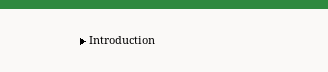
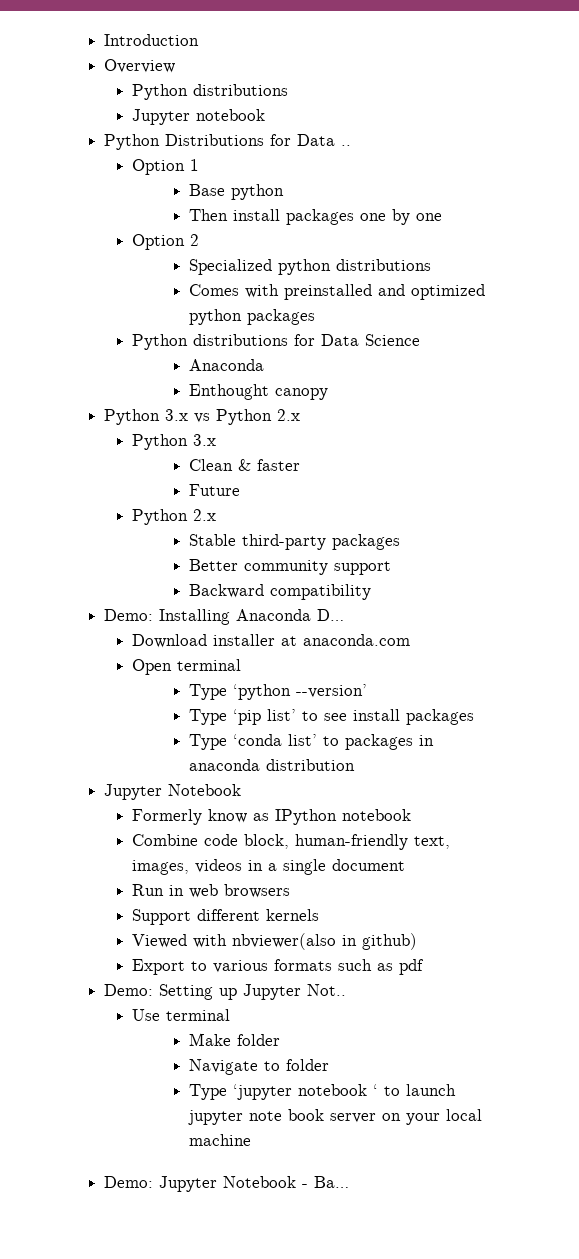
(156, 40) none -> [103,59,175,73] [132,84,289,100] [132,109,266,125] [103,134,351,150] [132,159,200,175] [189,184,285,200] [189,209,443,225] [132,234,200,250] [189,259,432,275] [189,284,486,300] [189,309,316,325] [132,334,421,350] [189,359,265,371] [189,384,329,400] [103,409,300,425] [132,434,217,450] [189,459,301,471] [189,484,241,496] [132,509,217,525] [189,534,401,550] [189,559,392,575] [189,584,372,600] [103,609,344,625] [132,634,411,648] [132,659,242,675] [189,684,368,700] [189,709,475,725] [189,734,435,750] [189,759,356,771] [103,784,241,800] [132,809,412,825] [132,834,451,850] [132,859,406,875] [132,884,291,898] [132,909,320,925] [132,933,418,950] [132,959,425,975] [103,984,346,1000] [132,1009,231,1021] [189,1033,281,1046] [189,1059,330,1075] [189,1084,457,1100] [188,1109,483,1125] [189,1134,252,1146] [103,1176,349,1192] // Overview // Python distributions // Jupyter notebook // Python Distributions for Data .. // Option 1 // Base python // Then install packages one by one // Option 2 // Specialized python distributions // Comes with preinstalled and optimized python packages // Python distributions for Data Science // Anaconda // Enthought canopy // Python 3.x vs Python 2.x // Python 3.x // Clean & faster // Future // Python 2.x // Stable third-party packages // Better community support // Backward compatibility // Demo: Installing Anaconda D… // Download installer at anaconda.com // Open terminal // Type ‘python --version’ // Type ‘pip list’ to see install packages // Type ‘conda list’ to packages in anaconda distribution // Jupyter Notebook // Formerly know as IPython notebook // Combine code block, human-friendly text, images, videos in a single document // Run in web browsers // Support different kernels // Viewed with nbviewer(also in github) // Export to various formats such as pdf // Demo: Setting up Jupyter Not.. // Use terminal // Make folder // Navigate to folder // Type ‘jupyter notebook ‘ to launch jupyter note book server on your local machine // Demo: Jupyter Notebook - Ba…

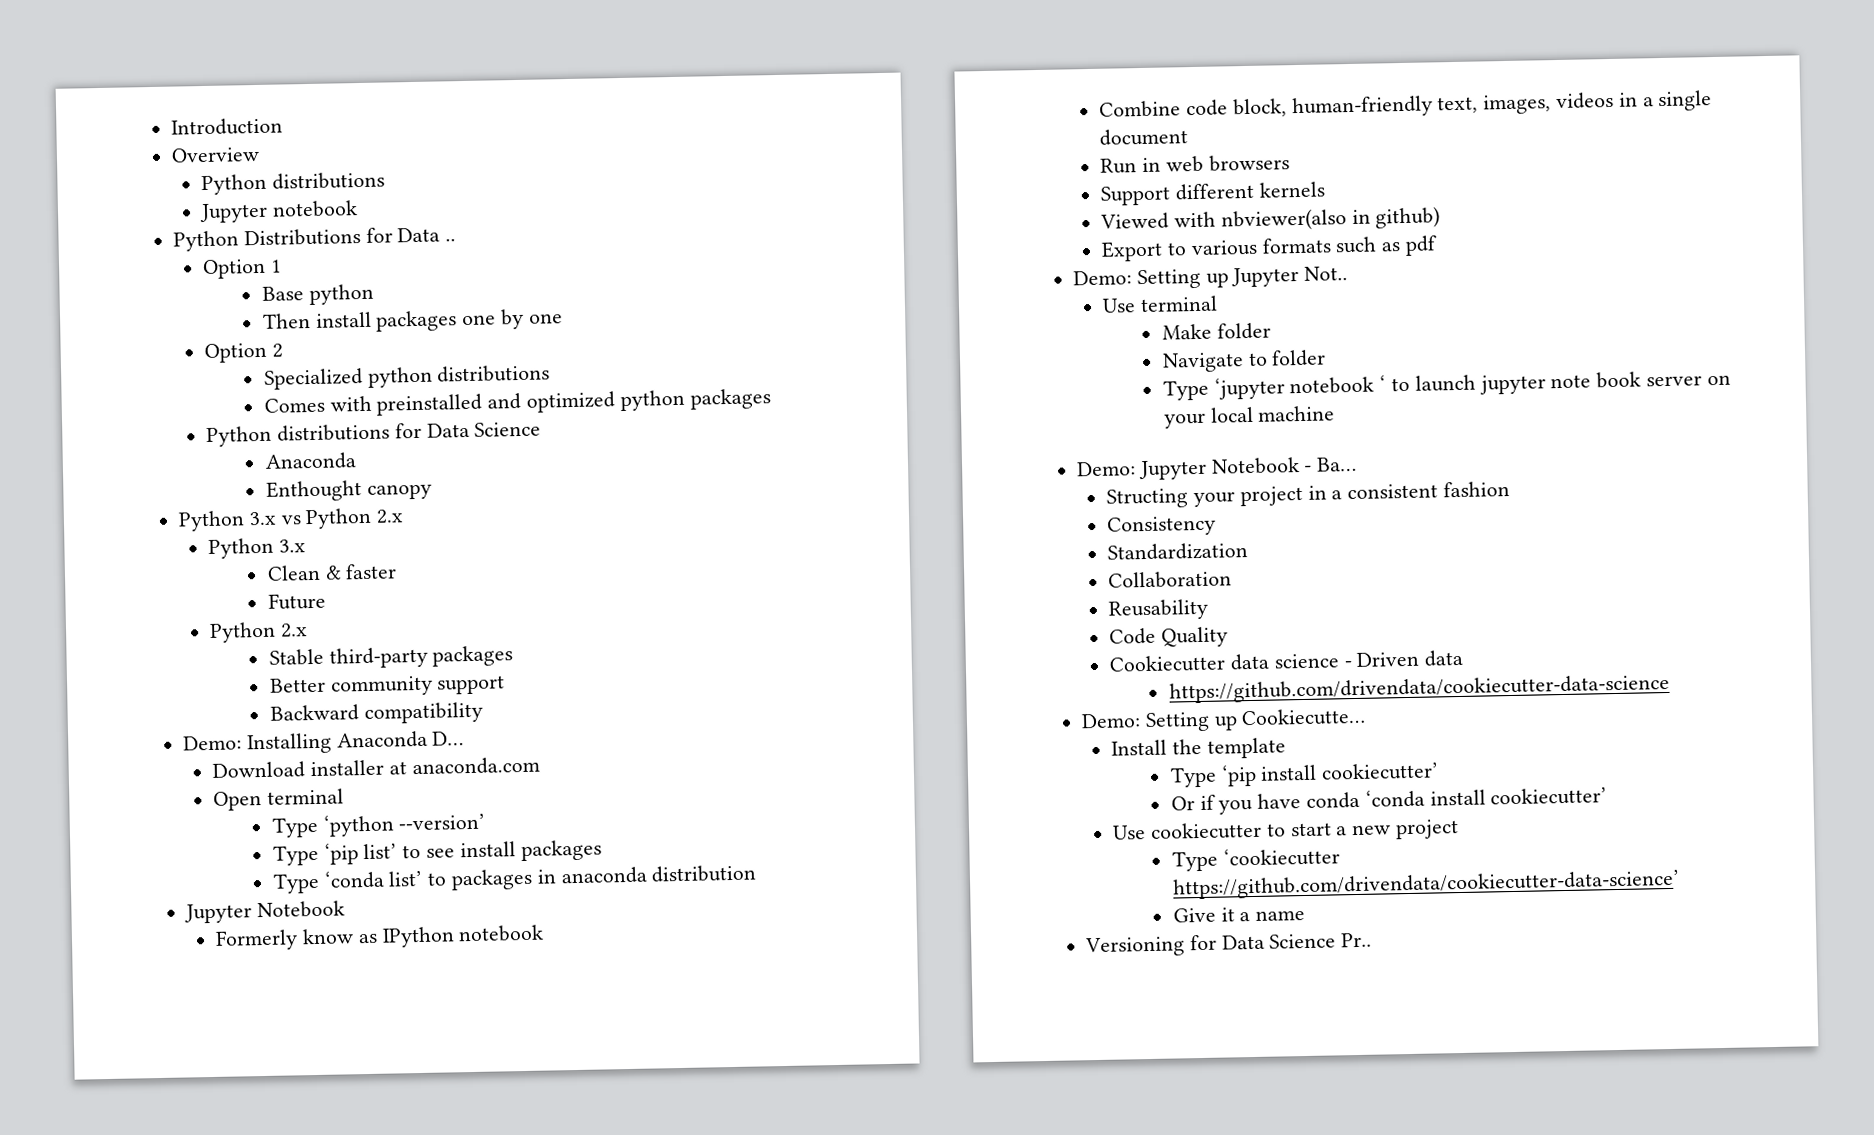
(349, 1182) none -> [1106,480,1511,509] [1107,515,1217,537] [1107,542,1249,561] [1108,570,1233,589] [1108,598,1210,621] [1109,626,1229,648] [1109,649,1464,673] [1168,673,1670,704] [1080,707,1367,733] [1111,737,1286,759] [1169,762,1440,788] [1170,787,1608,815] [1112,819,1460,840] [1171,847,1340,872] [1172,869,1680,900] [1172,907,1306,923] [1084,932,1373,958] // Structing your project in a consistent fashion // Consistency // Standardization // Collaboration // Reusability // Code Quality // Cookiecutter data science - Driven data // https://github.com/drivendata/cookiecutter-data-science // Demo: Setting up Cookiecutte… // Install the template // Type ‘pip install cookiecutter’ // Or if you have conda ‘conda install cookiecutter’ // Use cookiecutter to start a new project // Type ‘cookiecutter https://github.com/drivendata/cookiecutter-data-science’ // Give it a name // Versioning for Data Science Pr..

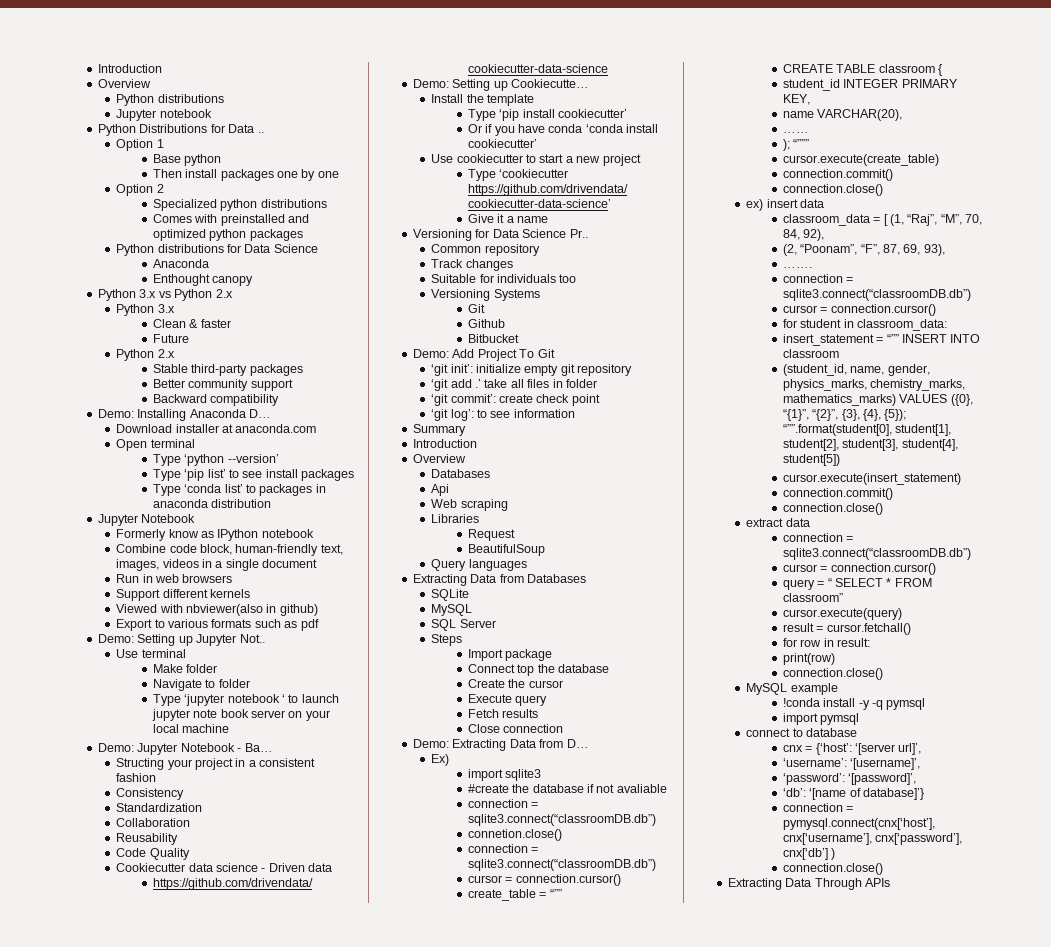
(1373, 940) none -> [431,244,540,256] [431,259,513,271] [431,274,577,283] [431,289,540,301] [467,304,485,313] [467,319,505,328] [467,334,519,343] [413,349,555,361] [431,364,633,376] [431,379,597,391] [431,394,600,406] [431,409,575,421] [413,424,467,436] [413,439,478,448] [413,454,467,463] [431,469,491,478] [431,484,450,496] [431,499,508,511] [431,514,480,523] [467,529,515,541] [467,544,545,556] [431,559,527,571] [413,574,587,586] [431,589,470,601] [431,604,473,616] [431,619,496,631] [431,634,463,646] [467,649,553,661] [467,664,610,676] [467,679,563,688] [467,694,548,706] [467,709,539,718] [467,724,564,733] [413,739,589,751] [431,754,450,766] [467,769,542,781] [467,784,667,793] [467,799,539,808] [467,814,656,826] [467,829,562,841] [467,844,539,853] [467,859,656,871] [467,874,621,886] [467,889,562,901] [782,64,943,76] [782,79,958,91] [782,94,810,105] [782,109,903,121] [782,132,809,133] [782,139,810,151] [782,154,939,166] [782,169,893,181] [782,184,883,196] [746,199,825,211] [782,214,983,226] [782,229,825,241] [782,244,945,256] [782,267,812,268] [782,274,854,283] [782,289,971,301] [782,304,936,316] [782,319,948,331] [782,334,981,346] [782,349,839,358] [782,364,930,376] [782,379,966,391] [782,394,973,406] [782,409,907,421] [782,424,952,436] [782,439,958,451] [782,454,840,466] [782,473,961,485] [782,488,893,500] [782,503,883,515] [746,518,810,527] [782,533,854,542] [782,548,971,560] [782,563,936,575] [782,578,932,590] [782,593,843,602] [782,608,902,620] [782,623,911,635] [782,638,871,647] [782,653,835,665] [782,668,883,680] [746,683,838,695] [782,698,926,710] [782,713,860,725] [746,728,858,737] [782,743,922,755] [782,758,921,770] [782,773,917,785] [782,788,925,800] [782,803,854,812] [782,818,935,830] [782,833,963,845] [782,848,836,860] [782,863,883,875] [728,878,891,890] // Common repository // Track changes // Suitable for individuals too // Versioning Systems // Git // Github // Bitbucket // Demo: Add Project To Git // ‘git init’: initialize empty git repository // ‘git add .’ take all files in folder // ‘git commit’: create check point // ‘git log’: to see information // Summary // Introduction // Overview // Databases // Api // Web scraping // Libraries // Request // BeautifulSoup // Query languages // Extracting Data from Databases // SQLite // MySQL // SQL Server // Steps // Import package // Connect top the database // Create the cursor // Execute query // Fetch results // Close connection // Demo: Extracting Data from D… // Ex) // import sqlite3 // #create the database if not avaliable // connection = sqlite3.connect(“classroomDB.db”) // connetion.close() // connection = sqlite3.connect(“classroomDB.db”) // cursor = connection.cursor() // create_table = “”” // CREATE TABLE classroom { // student_id INTEGER PRIMARY KEY, // name VARCHAR(20), // …… // ); “””” // cursor.execute(create_table) // connection.commit() // connection.close() // ex) insert data // classroom_data = [ (1, “Raj”, “M”, 70, 84, 92), // (2, “Poonam”, “F”, 87, 69, 93), // ……. // connection = sqlite3.connect(“classroomDB.db”) // cursor = connection.cursor() // for student in classroom_data: // insert_statement = “”” INSERT INTO classroom // (student_id, name, gender, physics_marks, chemistry_marks, mathematics_marks) VALUES ({0}, “{1}”, “{2}”, {3}, {4}, {5}); “””.format(student[0], student[1], student[2], student[3], student[4], student[5]) // cursor.execute(insert_statement) // connection.commit() // connection.close() // extract data // connection = sqlite3.connect(“classroomDB.db”) // cursor = connection.cursor() // query = “ SELECT * FROM classroom” // cursor.execute(query) // result = cursor.fetchall() // for row in result: // print(row) // connection.close() // MySQL example // !conda install -y -q pymsql // import pymsql // connect to database // cnx = {‘host’: ‘[server url]’, // ‘username’: ‘[username]’, // ‘password’: ‘[password]’, // ‘db’: ‘[name of database]’} // connection = pymysql.connect(cnx[‘host’], cnx[‘username’], cnx[‘password’], cnx[‘db’] ) // connection.close() // Extracting Data Through APIs

